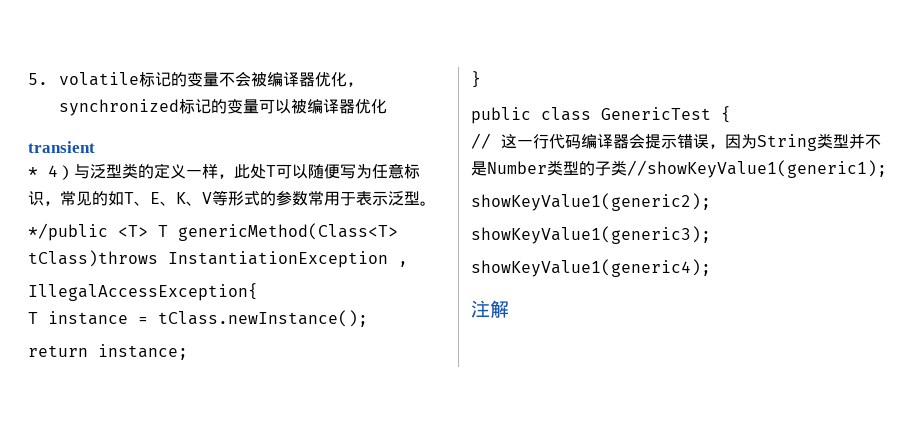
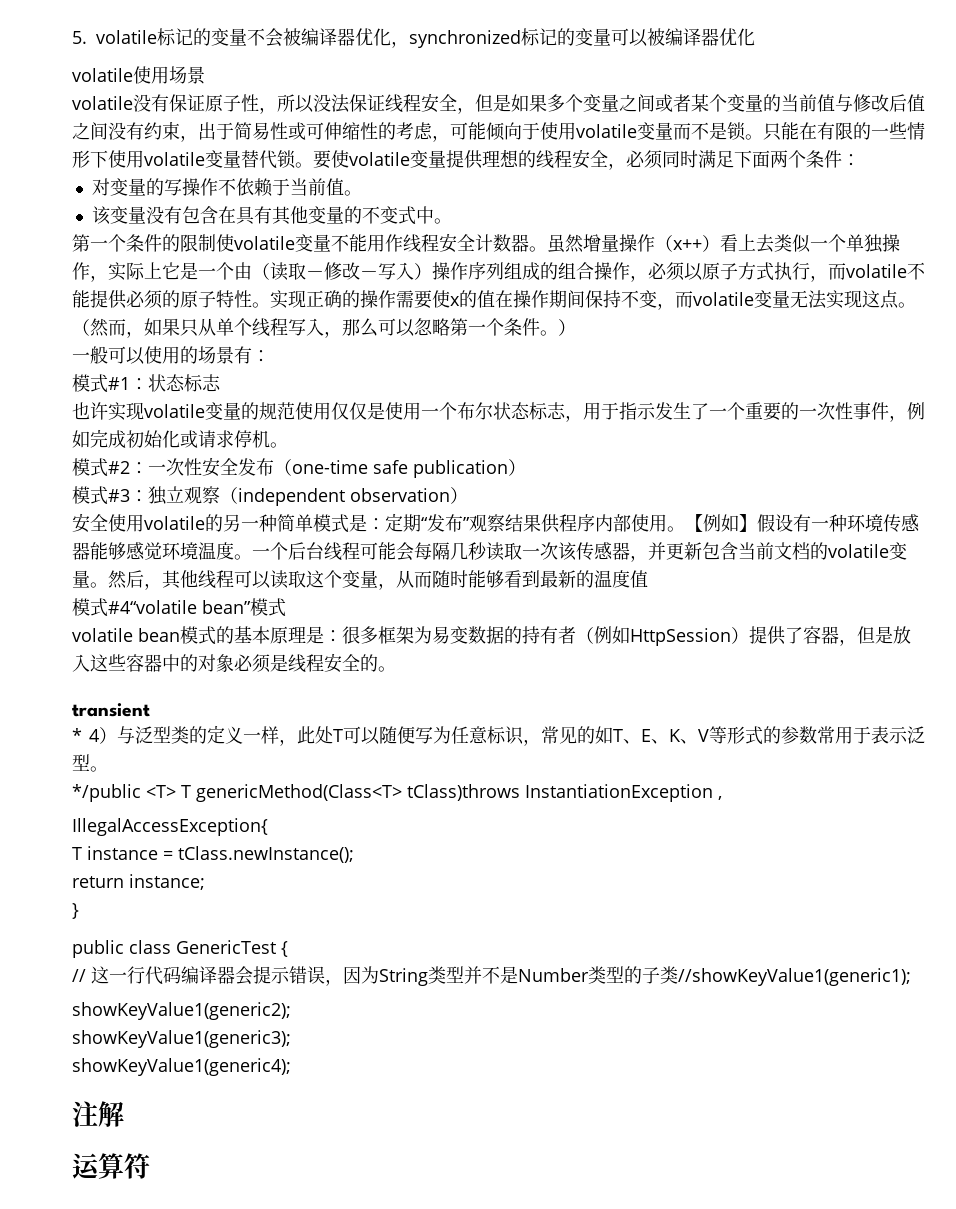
(387, 106) none -> [72,66,205,84] [72,93,925,114] [72,122,925,142] [72,149,860,170] [91,178,362,197] [91,206,452,225] [72,233,900,253] [72,262,925,282] [72,290,916,310] [72,318,576,338] [72,346,270,365] [72,374,221,393] [72,402,925,422] [72,429,288,448] [72,457,526,478] [72,486,468,506] [72,513,920,533] [72,542,907,562] [72,570,648,590] [72,598,286,617] [72,626,911,646] [72,653,396,673] // volatile使用场景 // volatile没有保证原子性，所以没法保证线程安全，但是如果多个变量之间或者某个变量的当前值与修改后值之间没有约束，出于简易性或可伸缩性的考虑，可能倾向于使用volatile变量而不是锁。只能在有限的一些情形下使用volatile变量替代锁。要使volatile变量提供理想的线程安全，必须同时满足下面两个条件： // 对变量的写操作不依赖于当前值。 // 该变量没有包含在具有其他变量的不变式中。 // 第一个条件的限制使volatile变量不能用作线程安全计数器。虽然增量操作（x++）看上去类似一个单独操作，实际上它是一个由（读取－修改－写入）操作序列组成的组合操作，必须以原子方式执行，而volatile不能提供必须的原子特性。实现正确的操作需要使x的值在操作期间保持不变，而volatile变量无法实现这点。（然而，如果只从单个线程写入，那么可以忽略第一个条件。） // 一般可以使用的场景有： // 模式#1：状态标志 // 也许实现volatile变量的规范使用仅仅是使用一个布尔状态标志，用于指示发生了一个重要的一次性事件，例如完成初始化或请求停机。 // 模式#2：一次性安全发布（one-time safe publication） // 模式#3：独立观察（independent observation） // 安全使用volatile的另一种简单模式是：定期“发布”观察结果供程序内部使用。【例如】假设有一种环境传感器能够感觉环境温度。一个后台线程可能会每隔几秒读取一次该传感器，并更新包含当前文档的volatile变量。然后，其他线程可以读取这个变量，从而随时能够看到最新的温度值 // 模式#4“volatile bean”模式 // volatile bean模式的基本原理是：很多框架为易变数据的持有者（例如HttpSession）提供了容器，但是放入这些容器中的对象必须是线程安全的。
(509, 309) none -> [72,1153,150,1179] // 运算符

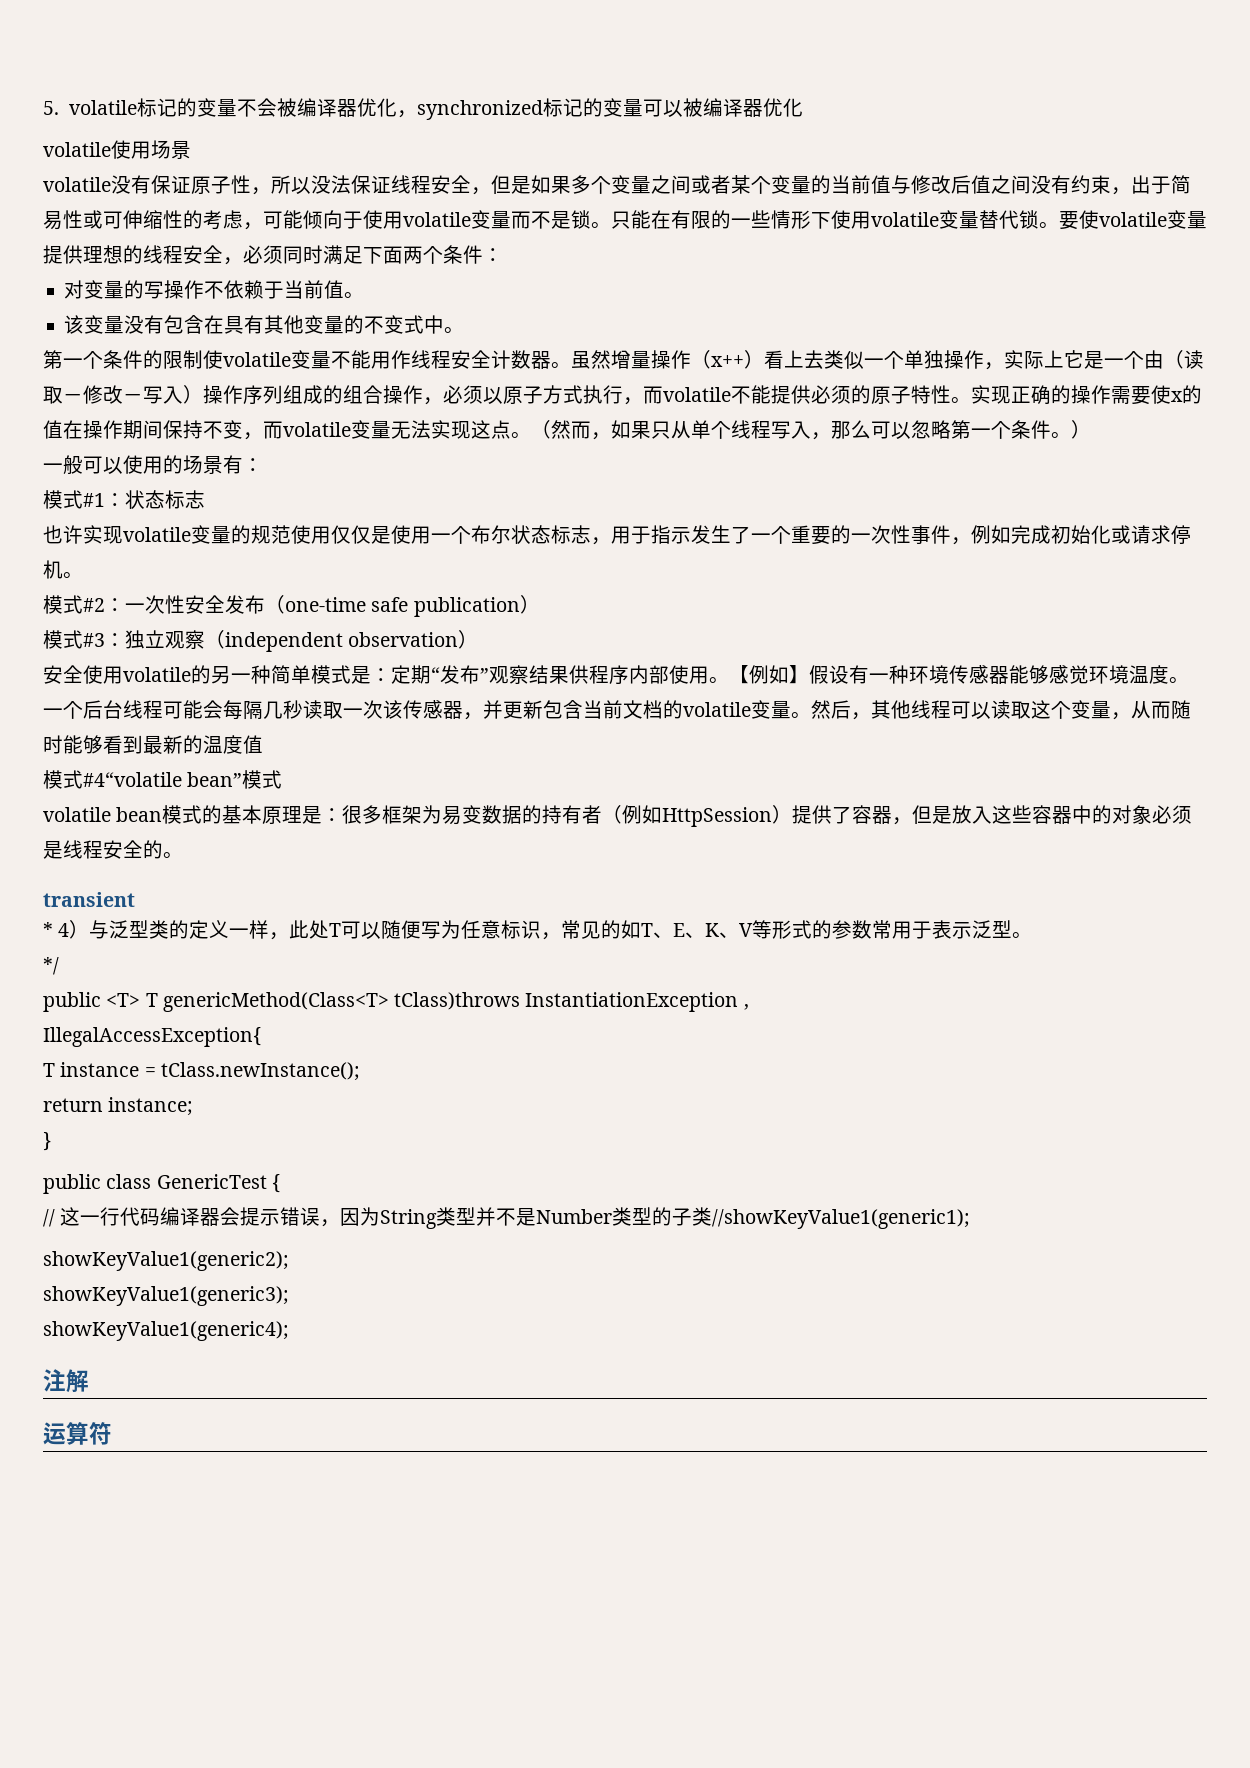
[72,784,141,802] */public -> [43,957,59,975] [43,992,101,1012] */ // public

